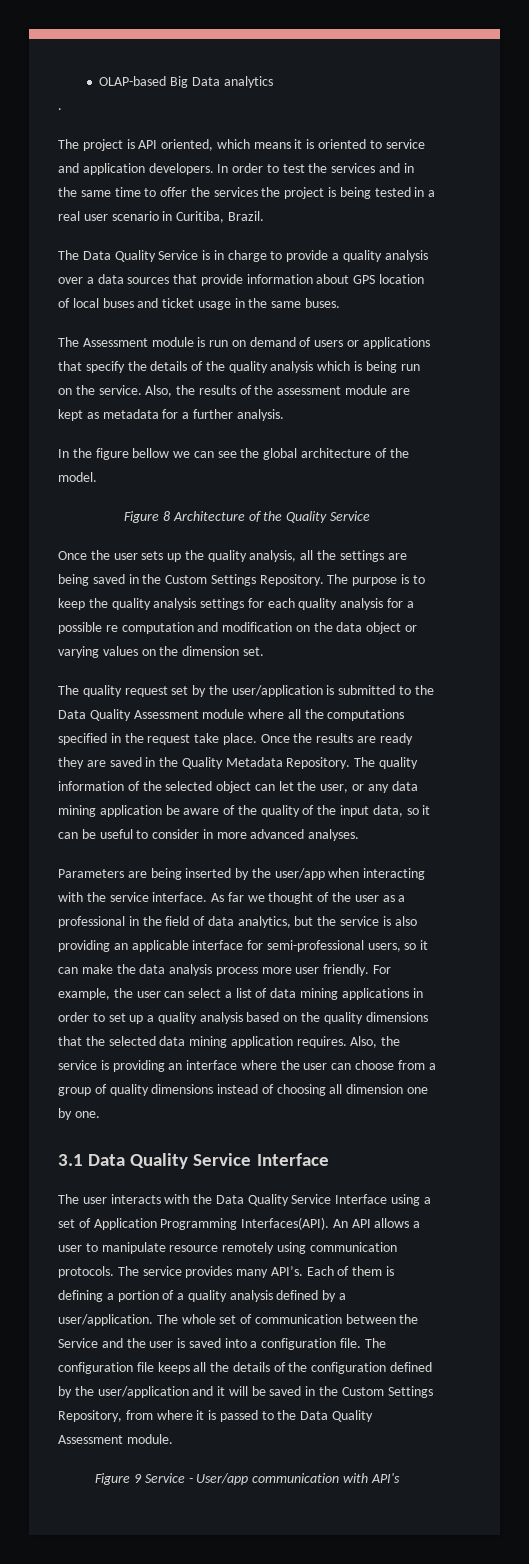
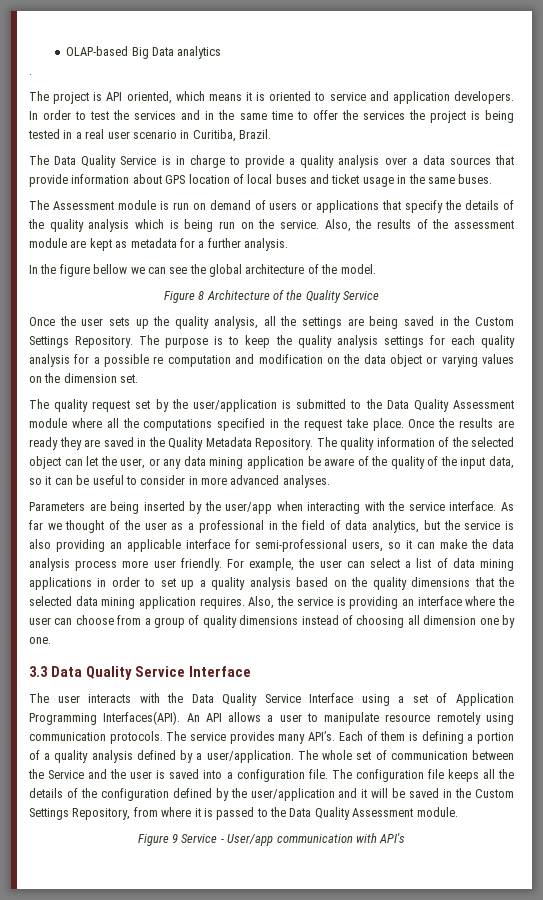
[58,1154,83,1166] 3.1 -> [29,666,48,677] 3.3

